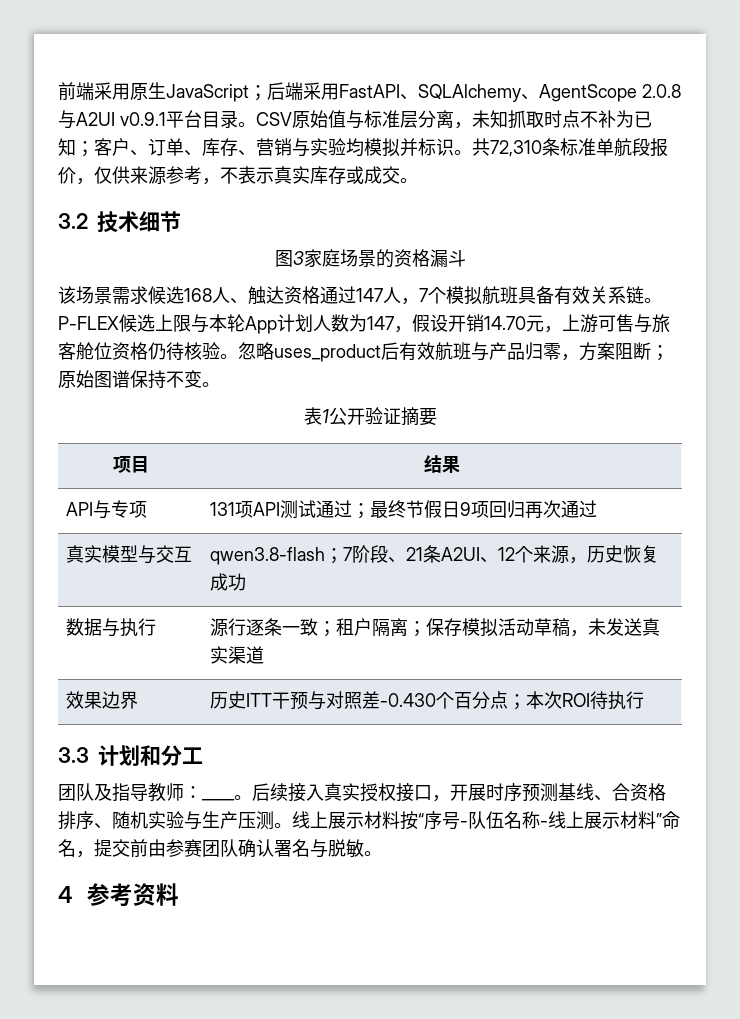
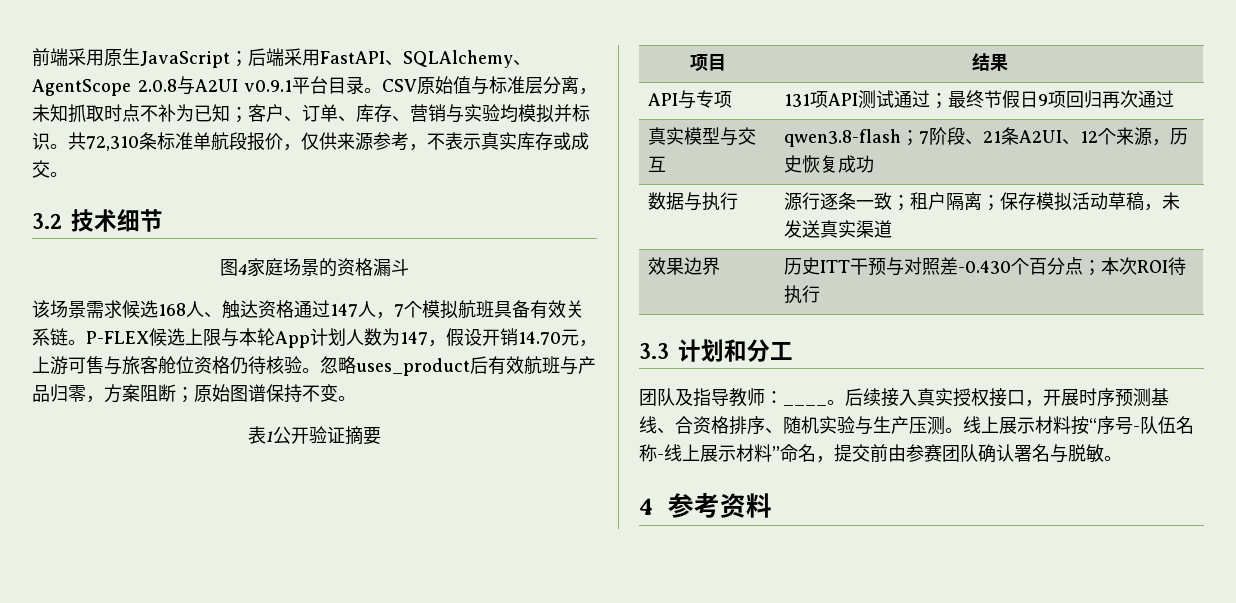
[292,251,304,265] 3 -> [238,263,247,275] 4

